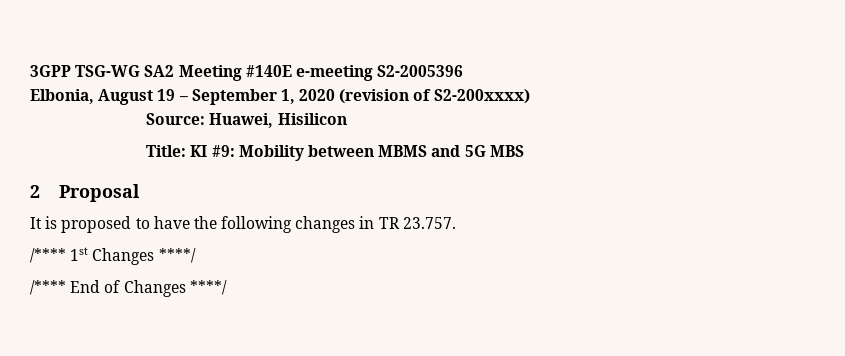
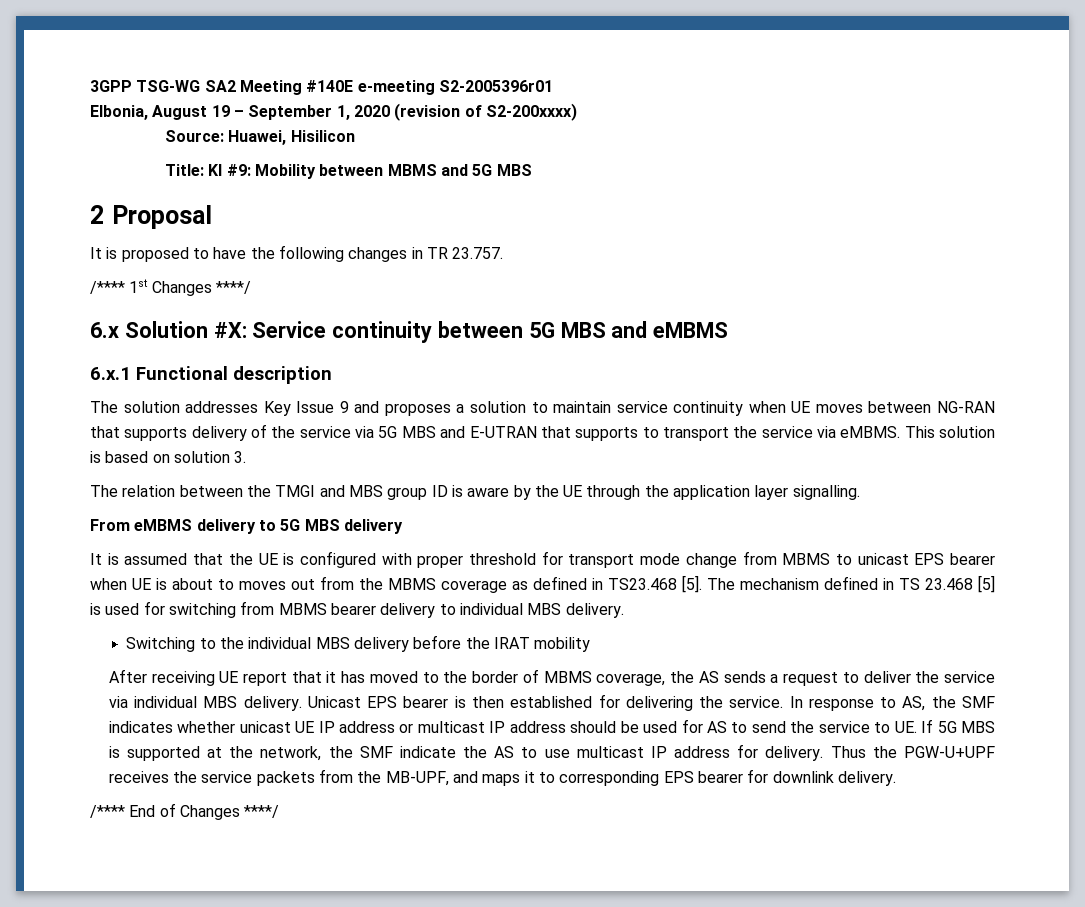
[377,65,464,77] S2-2005396 -> [438,80,553,92] S2-2005396r01
(196, 255) none -> [90,321,729,343] [90,366,332,384] [90,401,995,416] [90,424,996,441] [90,451,247,463] [90,485,860,500] [90,519,403,534] [90,551,996,568] [90,575,995,593] [90,601,624,618] [126,635,591,652] [108,669,995,686] [108,694,996,711] [108,719,995,733] [108,744,995,761] [108,769,896,786] // 6.x Solution #X: Service continuity between 5G MBS and eMBMS // 6.x.1 Functional description // The solution addresses Key Issue 9 and proposes a solution to maintain service continuity when UE moves between NG-RAN that supports delivery of the service via 5G MBS and E-UTRAN that supports to transport the service via eMBMS. This solution is based on solution 3. // The relation between the TMGI and MBS group ID is aware by the UE through the application layer signalling. // From eMBMS delivery to 5G MBS delivery // It is assumed that the UE is configured with proper threshold for transport mode change from MBMS to unicast EPS bearer when UE is about to moves out from the MBMS coverage as defined in TS23.468 [5]. The mechanism defined in TS 23.468 [5] is used for switching from MBMS bearer delivery to individual MBS delivery. // Switching to the individual MBS delivery before the IRAT mobility // After receiving UE report that it has moved to the border of MBMS coverage, the AS sends a request to deliver the service via individual MBS delivery. Unicast EPS bearer is then established for delivering the service. In response to AS, the SMF indicates whether unicast UE IP address or multicast IP address should be used for AS to send the service to UE. If 5G MBS is supported at the network, the SMF indicate the AS to use multicast IP address for delivery. Thus the PGW-U+UPF receives the service packets from the MB-UPF, and maps it to corresponding EPS bearer for downlink delivery.

